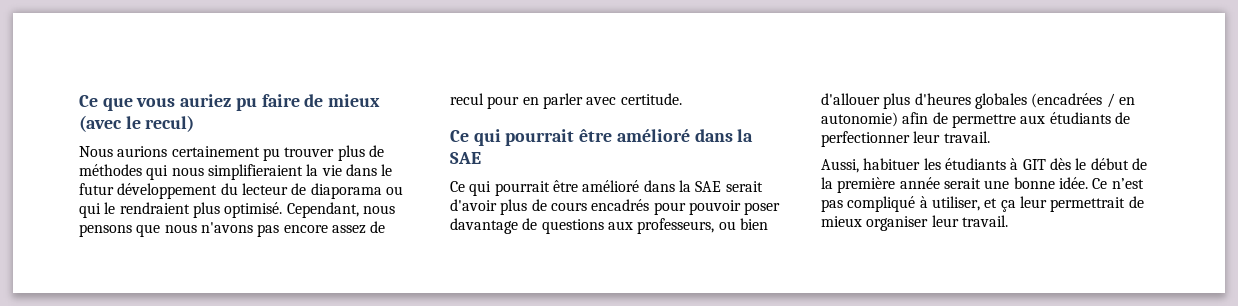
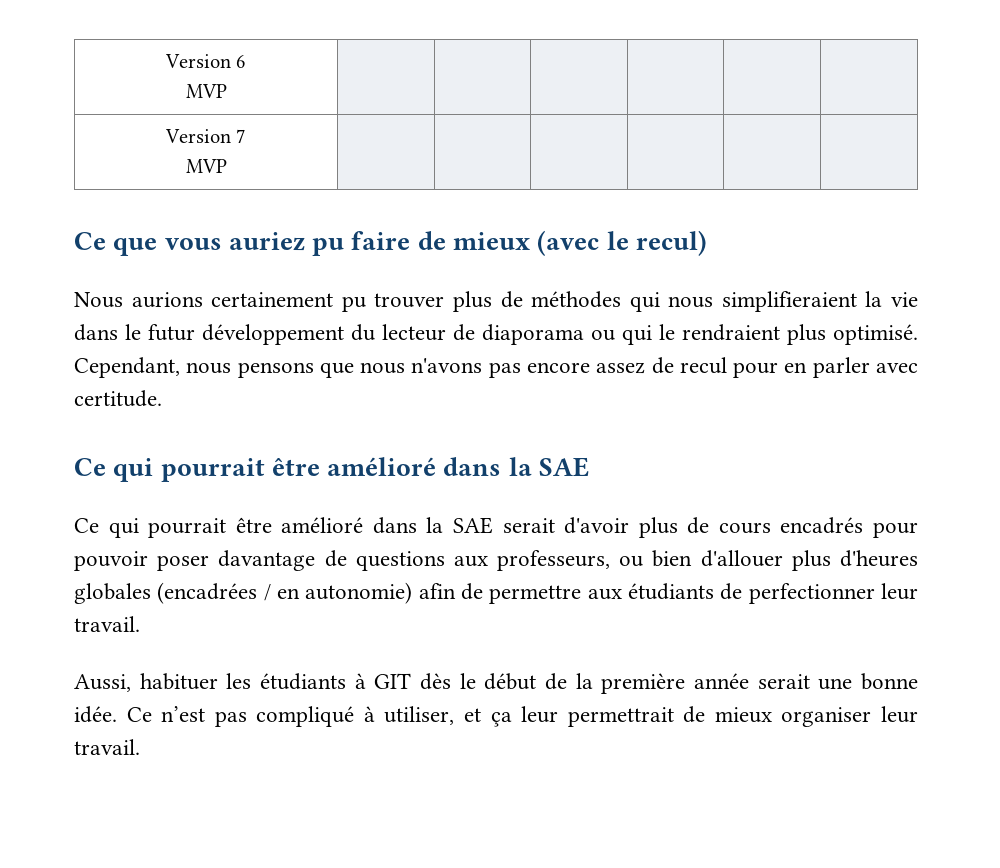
(79, 101) none -> [164,54,247,68] [185,84,227,98] [164,129,247,143] [185,159,227,173] Version 6 // MVP | | | | | | // Version 7 // MVP | | | | | | //

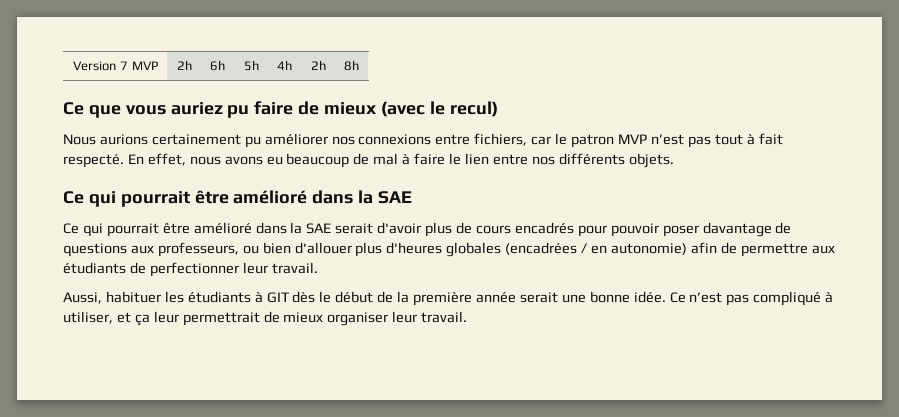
[164,54,247,68] [185,84,227,98] [164,129,247,143] [185,159,227,173] Version 6 // MVP | | | | | | // Version 7 // MVP | | | | | | -> [73,61,158,71] [176,60,192,70] [210,60,225,71] [243,60,259,71] [277,60,292,70] [310,60,326,70] [344,60,359,71] Version 7 MVP | 2h | 6h | 5h | 4h | 2h | 8h
[374,291,919,312] [74,324,918,345] [74,357,919,378] [74,390,162,407] trouver plus de méthodes qui nous simplifieraient la vie dans le futur développement du lecteur de diaporama ou qui le rendraient plus optimisé. Cependant, nous pensons que nous n'avons pas encore assez de recul pour en parler avec certitude. -> [264,133,783,148] [63,153,674,168] améliorer nos connexions entre fichiers, car le patron MVP n’est pas tout à fait respecté. En effet, nous avons eu beaucoup de mal à faire le lien entre nos différents objets.

